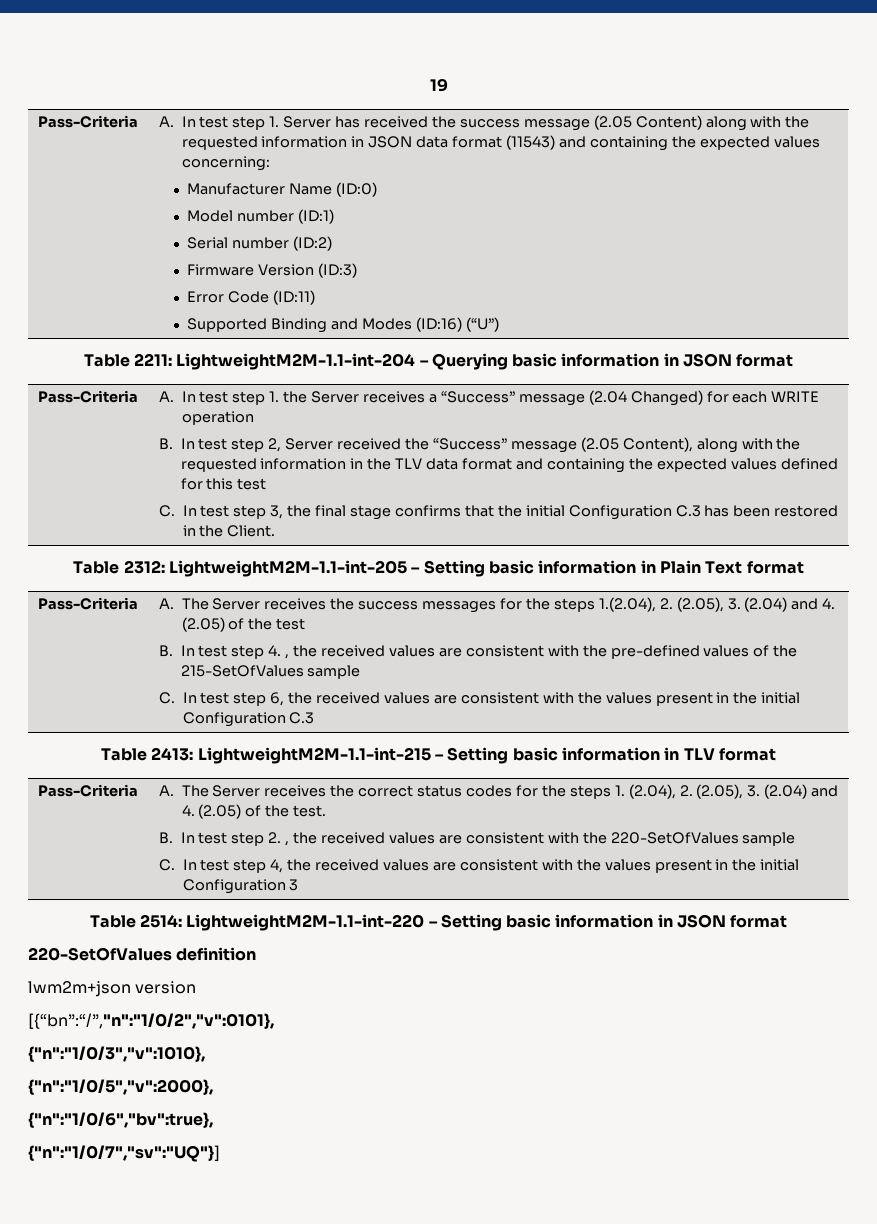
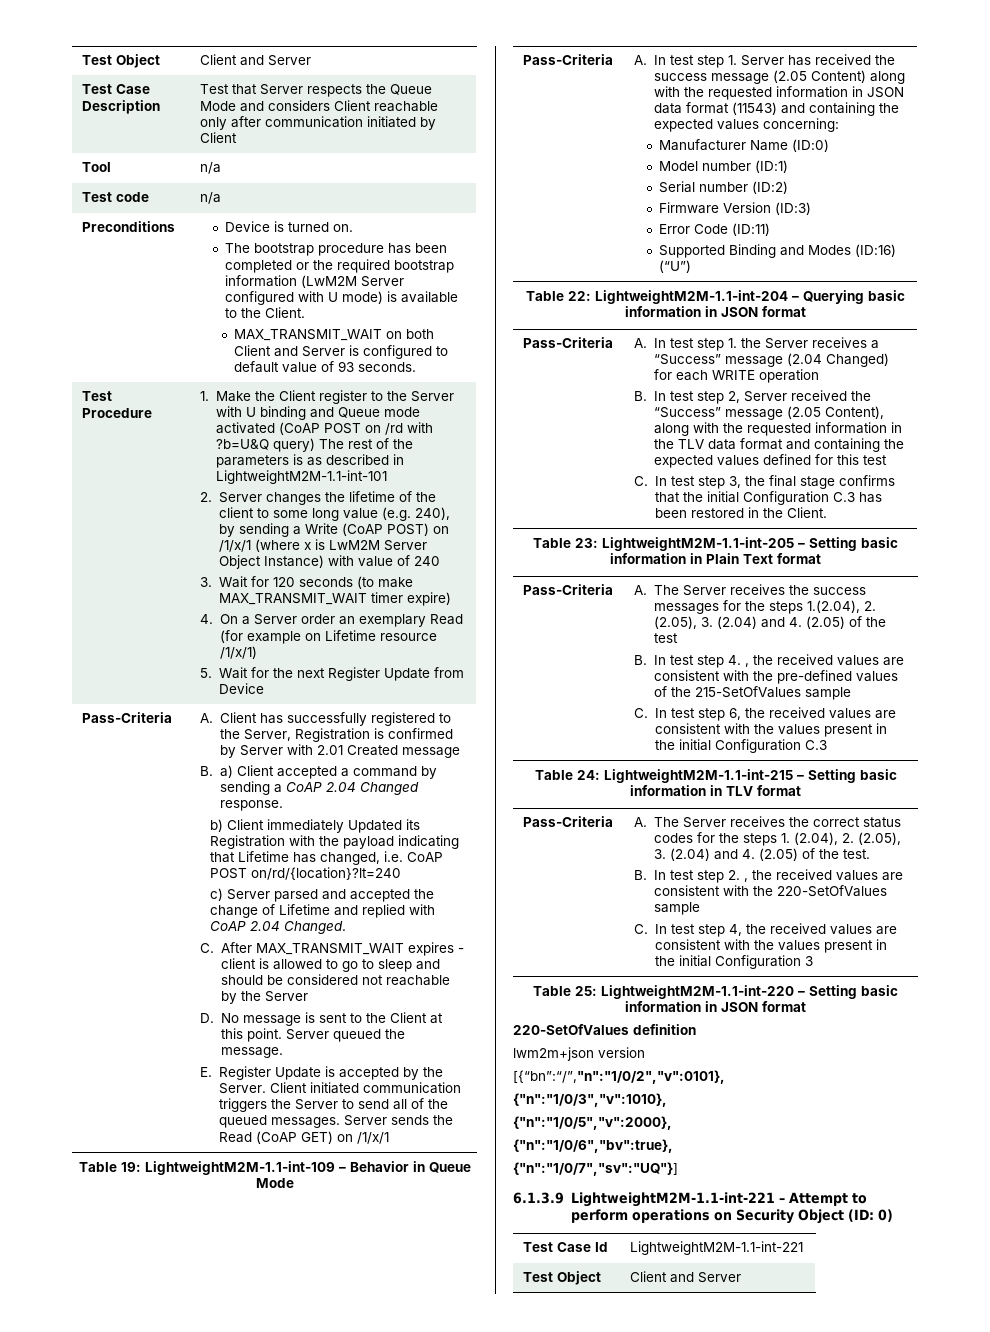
[429,78,448,92] 19 -> [82,54,161,68] [200,54,312,66] [82,84,151,94] [82,100,161,114] [200,84,433,97] [200,100,439,112] [200,116,437,130] [200,132,238,143] [82,162,112,172] [200,162,222,174] [82,192,150,202] [200,192,222,204] [82,221,176,232] [224,221,353,232] [224,243,447,256] [224,259,454,273] [224,275,404,288] [224,291,458,305] [224,307,305,318] [234,329,435,341] [234,345,449,359] [234,361,417,373] [82,391,113,401] [82,408,153,418] [200,390,454,404] [215,406,420,420] [215,422,433,435] [215,438,413,452] [215,454,404,468] [215,470,387,484] [200,491,436,505] [218,507,450,521] [218,523,449,537] [218,539,427,552] [218,555,440,569] [200,576,413,589] [218,592,451,606] [200,614,463,627] [219,630,437,644] [219,646,257,659] [200,667,464,681] [218,683,264,694] [82,712,173,723] [200,712,451,726] [219,728,453,742] [219,744,460,758] [200,765,437,779] [219,781,419,795] [219,800,283,811] [209,819,420,833] [209,835,459,849] [209,851,443,865] [209,867,401,880] [209,888,434,902] [209,904,435,918] [209,921,346,934] [200,942,464,956] [220,958,440,972] [220,974,450,986] [220,991,308,1004] [200,1012,443,1026] [220,1028,405,1042] [220,1047,283,1058] [200,1066,443,1080] [218,1082,461,1094] [218,1098,448,1112] [218,1115,453,1128] [218,1131,389,1144] [78,1161,471,1175] [255,1178,294,1188] Test Object | Client and Server // Test Case Description | Test that Server respects the Queue Mode and considers Client reachable only after communication initiated by Client // Tool | n/a // Test code | n/a // Preconditions | Device is turned on. // The bootstrap procedure has been completed or the required bootstrap information (LwM2M Server configured with U mode) is available to the Client. // MAX_TRANSMIT_WAIT on both Client and Server is configured to default value of 93 seconds. // Test Procedure | 1. Make the Client register to the Server with U binding and Queue mode activated (CoAP POST on /rd with ?b=U&Q query) The rest of the parameters is as described in LightweightM2M-1.1-int-101 // 2. Server changes the lifetime of the client to some long value (e.g. 240), by sending a Write (CoAP POST) on /1/x/1 (where x is LwM2M Server Object Instance) with value of 240 // 3. Wait for 120 seconds (to make MAX_TRANSMIT_WAIT timer expire) // 4. On a Server order an exemplary Read (for example on Lifetime resource /1/x/1) // 5. Wait for the next Register Update from Device // Pass-Criteria | A. Client has successfully registered to the Server, Registration is confirmed by Server with 2.01 Created message // B. a) Client accepted a command by sending a CoAP 2.04 Changed response. // b) Client immediately Updated its Registration with the payload indicating that Lifetime has changed, i.e. CoAP POST on/rd/{location}?lt=240 // c) Server parsed and accepted the change of Lifetime and replied with CoAP 2.04 Changed. // C. After MAX_TRANSMIT_WAIT expires - client is allowed to go to sleep and should be considered not reachable by the Server // D. No message is sent to the Client at this point. Server queued the message. // E. Register Update is accepted by the Server. Client initiated communication triggers the Server to send all of the queued messages. Server sends the Read (CoAP GET) on /1/x/1 // Table 19: LightweightM2M-1.1-int-109 – Behavior in Queue Mode
[133,353,172,366] 2211: -> [568,291,591,301] 22:
[123,560,165,574] 2312: -> [575,538,598,548] 23:
[151,747,194,761] 2413: -> [576,770,600,780] 24:
[139,914,182,928] 2514: -> [575,986,597,996] 25:
(220, 1153) none -> [513,1192,867,1207] [570,1209,893,1224] [523,1242,609,1252] [630,1241,804,1255] [523,1271,602,1285] [630,1271,742,1283] // 6.1.3.9 LightweightM2M-1.1-int-221 – Attempt to perform operations on Security Object (ID: 0) // Test Case Id | LightweightM2M-1.1-int-221 // Test Object | Client and Server

